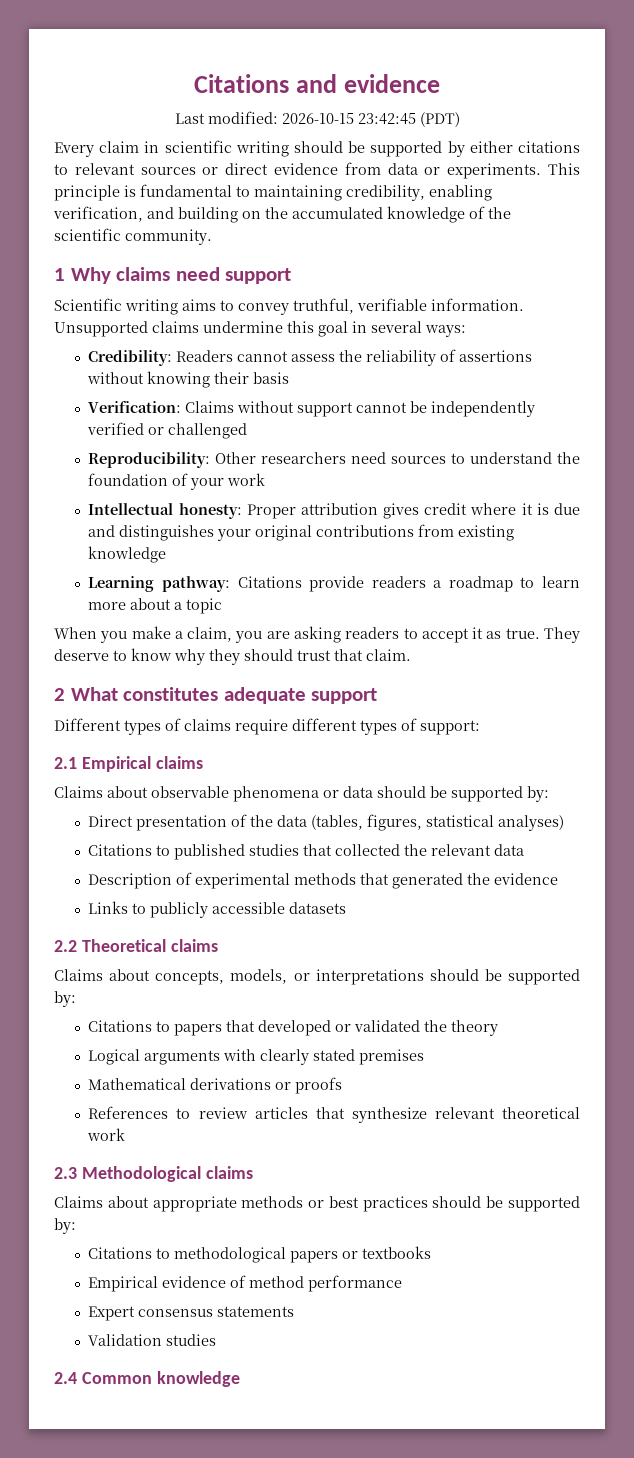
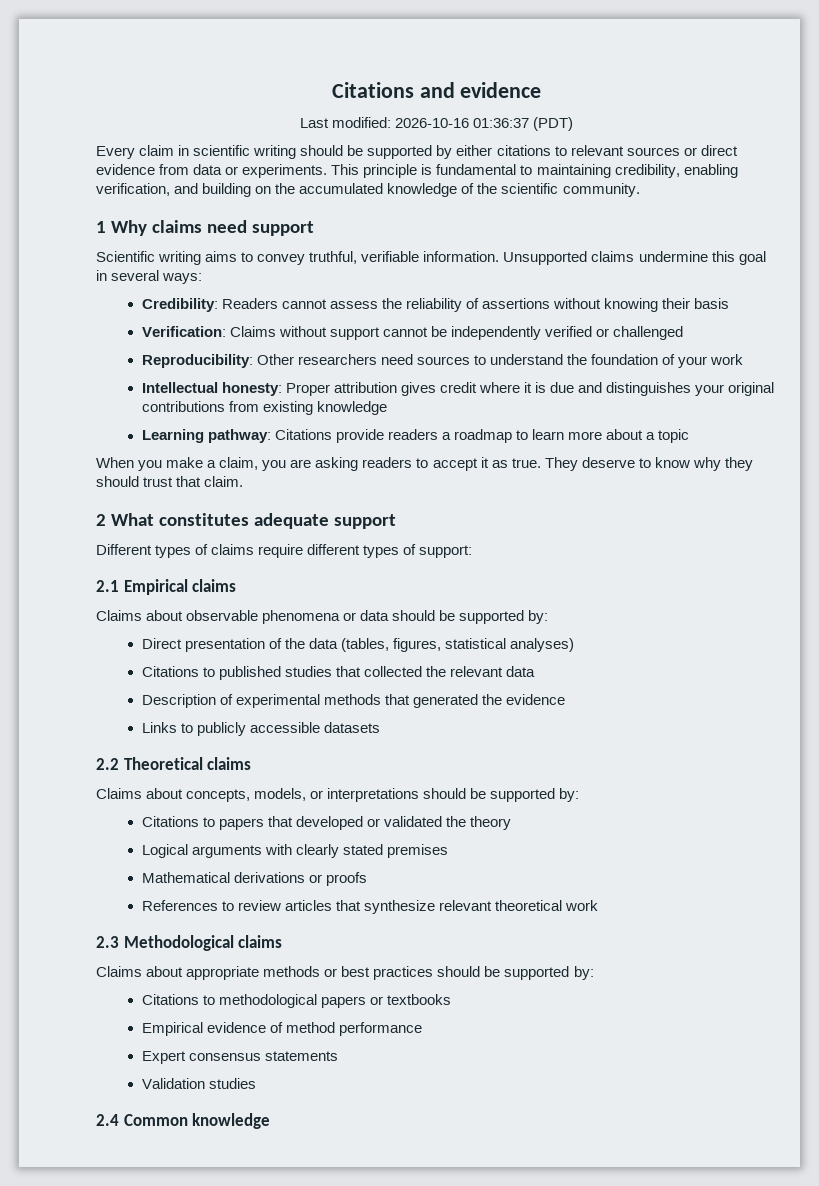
[281,113,416,125] 2026-10-15 23:42:45 -> [395,118,530,128] 2026-10-16 01:36:37

